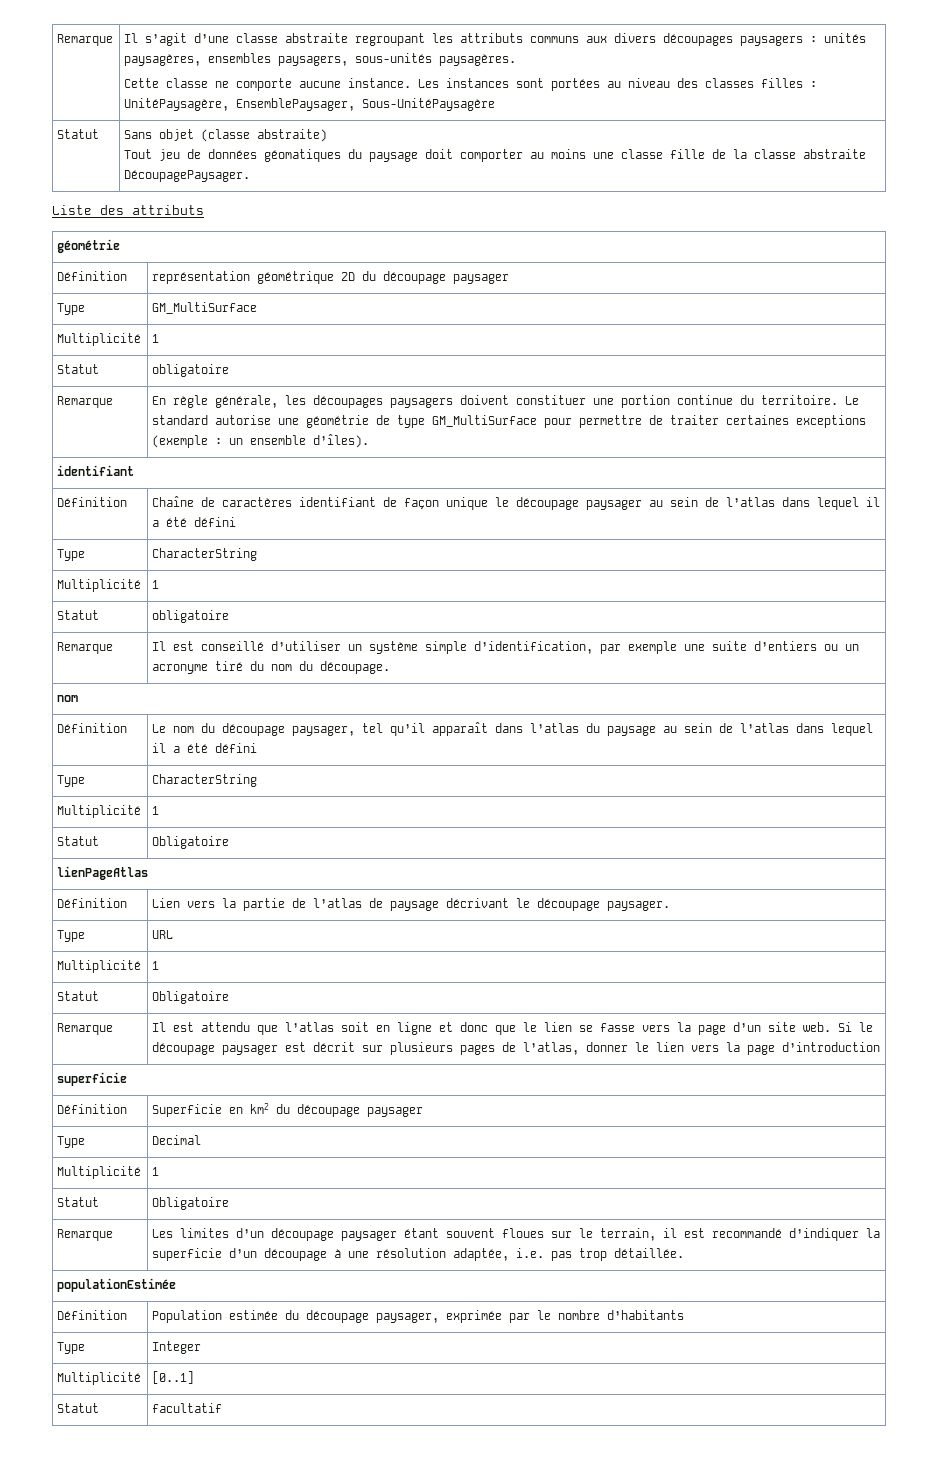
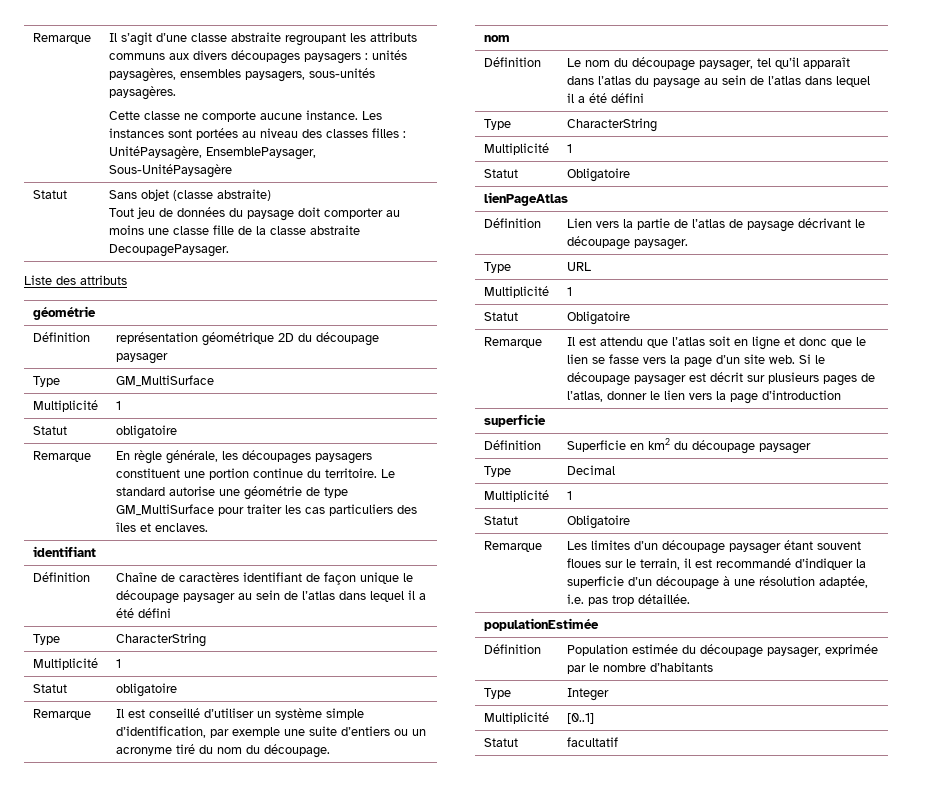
[264,149,342,162] géomatiques -> (225, 212) none
[124,170,251,182] DécoupagePaysager. -> [108,244,229,257] DecoupagePaysager.
[460,395,587,405] doivent constituer -> [115,468,180,478] constituent
[579,415,867,428] [152,434,370,448] permettre de traiter certaines exceptions (exemple : un ensemble d’îles). -> [246,504,417,516] [114,522,208,532] traiter les cas particuliers des îles et enclaves.

